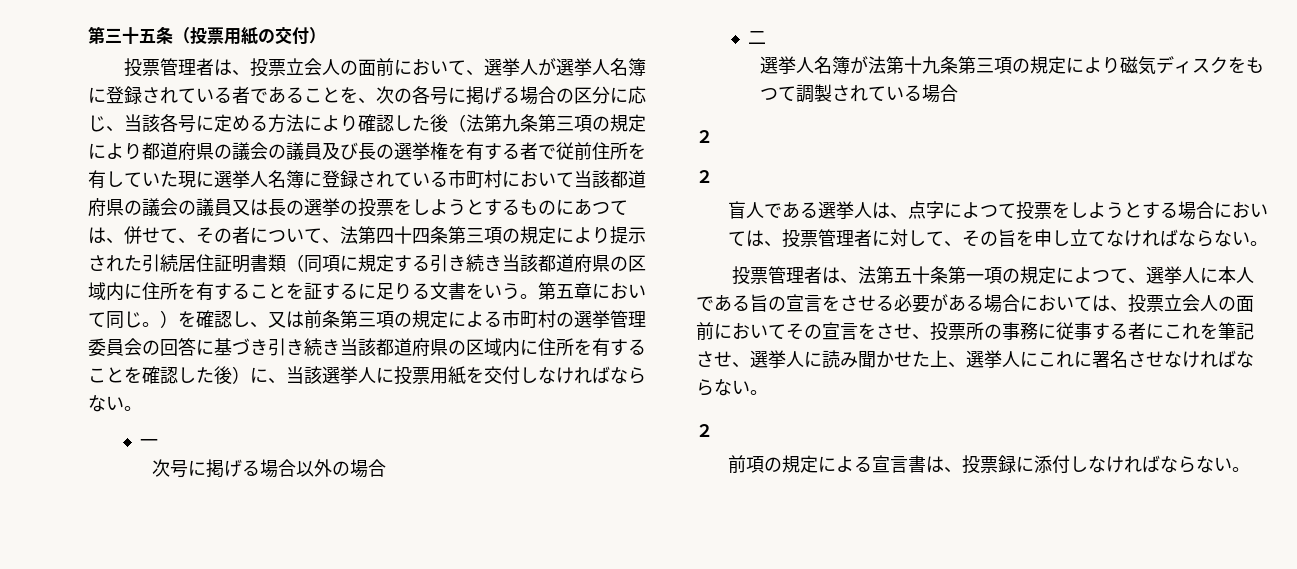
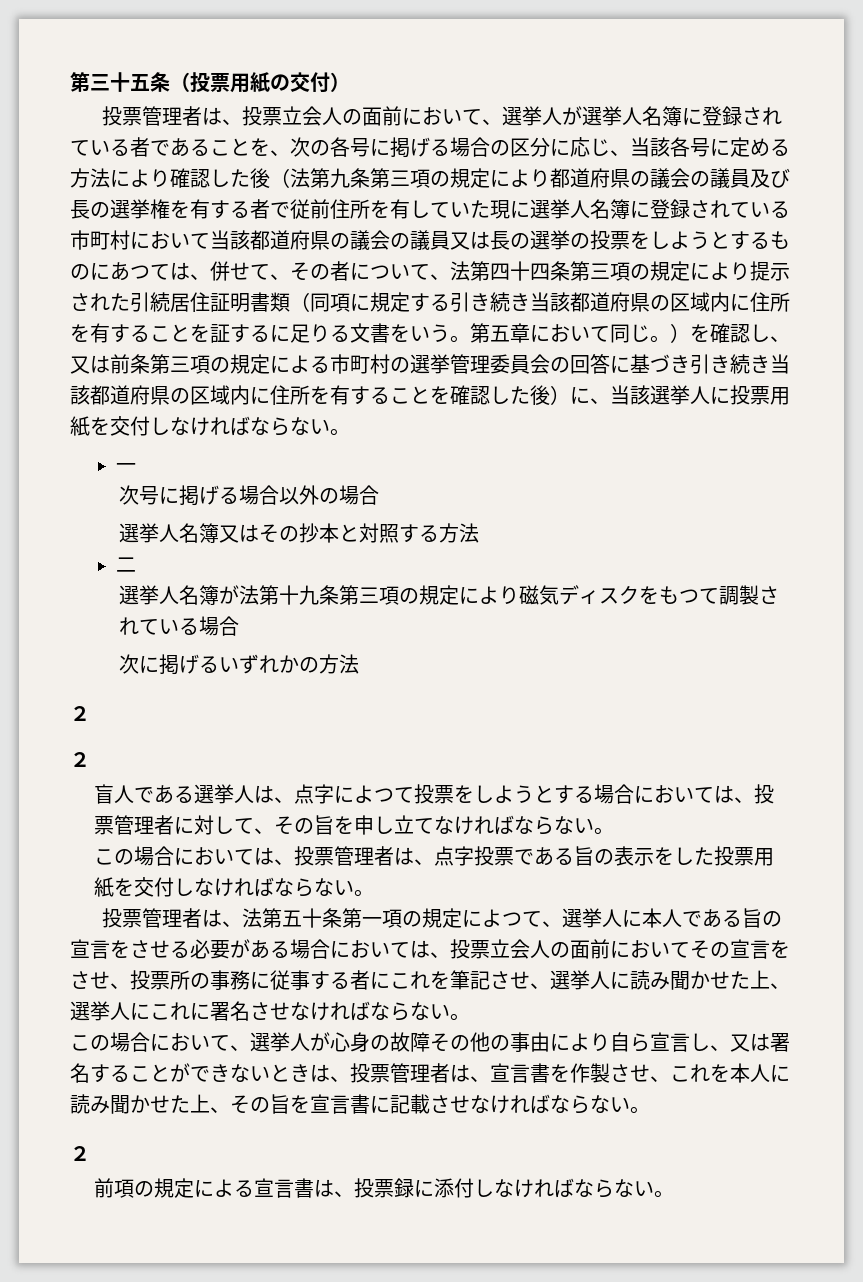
(386, 468) none -> [118,523,479,543] // 選挙人名簿又はその抄本と対照する方法
(958, 93) none -> [118,654,359,675] // 次に掲げるいずれかの方法
(1268, 243) none -> [94,846,775,866] [94,877,375,898] // この場合においては、投票管理者は、点字投票である旨の表示をした投票用紙を交付しなければならない。
(768, 392) none -> [70,1032,790,1052] [70,1063,790,1083] [70,1094,650,1114] // この場合において、選挙人が心身の故障その他の事由により自ら宣言し、又は署名することができないときは、投票管理者は、宣言書を作製させ、これを本人に読み聞かせた上、その旨を宣言書に記載させなければならない。

